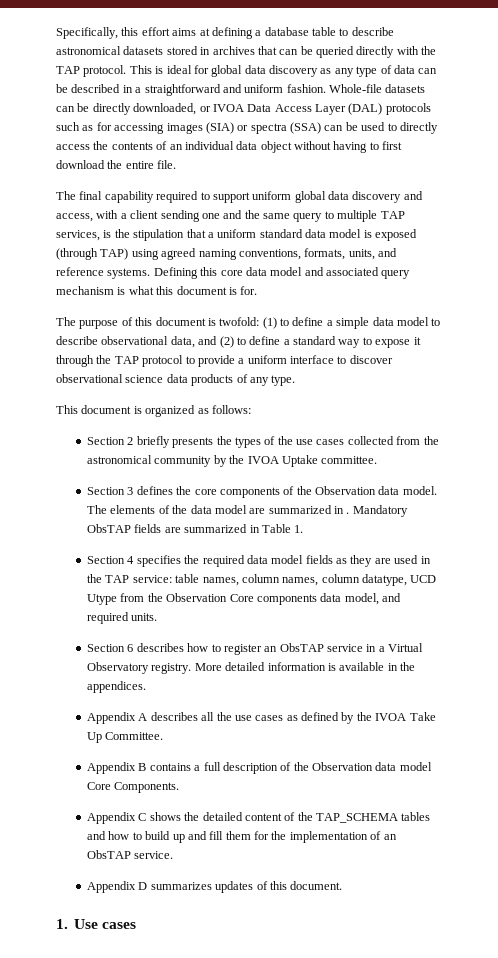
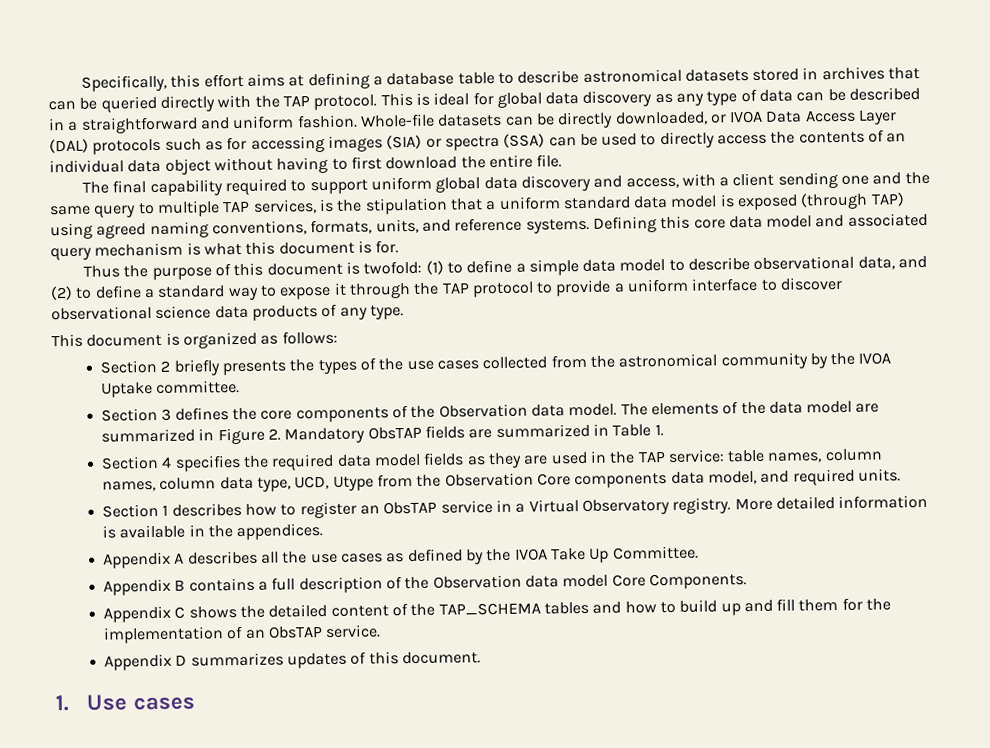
[56,317,76,326] The -> [82,265,149,278] Thus the
[346,512,350,514] . -> [217,427,281,445] Figure 2.
[362,574,437,586] datatype, UCD -> [219,475,330,492] data type, UCD,
[127,644,134,652] 6 -> [162,504,169,516] 1

